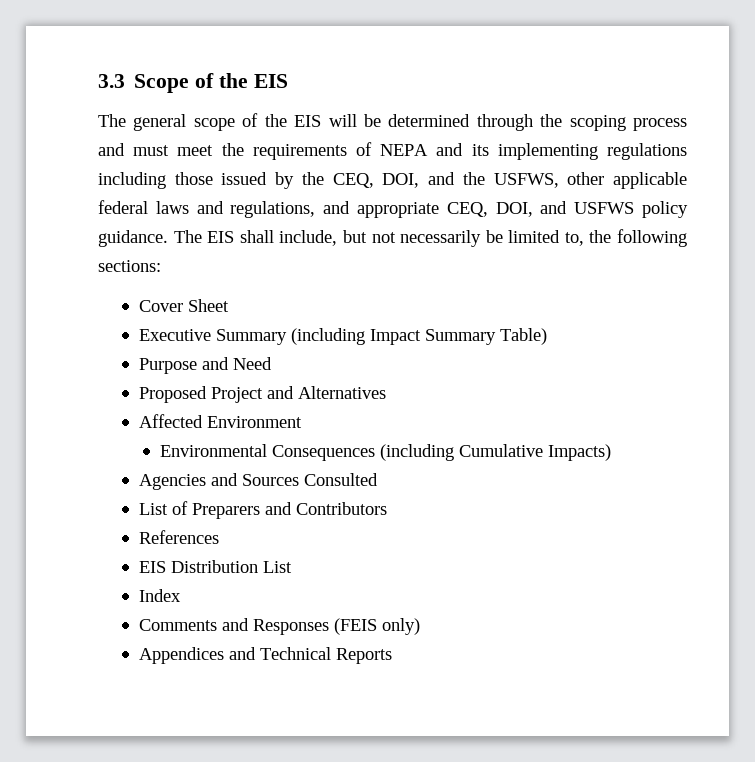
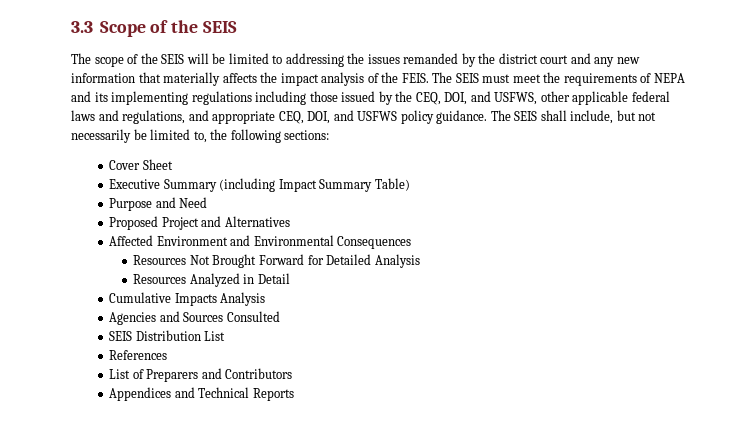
[253,74,288,88] [98,114,187,131] EIS // The general -> [202,21,237,33] [71,53,91,64] SEIS // The
[294,115,322,127] EIS -> [161,54,185,64] SEIS
[388,114,687,131] [98,143,125,156] determined through the scoping process and -> [228,53,640,67] [71,72,479,86] limited to addressing the issues remanded by the district court and any new information that materially affects the impact analysis of the FEIS. The SEIS
[462,172,485,185] the -> (491, 96) none
[207,231,235,243] EIS -> [514,111,538,121] SEIS
(303, 422) // -> [230,235,251,246] and
[379,444,611,461] (including Cumulative Impacts) -> [133,254,420,268] [133,273,290,287] [109,292,266,306] // Resources Not Brought Forward for Detailed Analysis // Resources Analyzed in Detail // Cumulative Impacts Analysis
(379, 479) none -> [109,330,226,341] [109,350,168,360] // SEIS Distribution List // References
[139,530,220,544] [139,560,293,573] [139,589,182,602] [139,618,421,635] // References // EIS Distribution List // Index // Comments and Responses (FEIS only) -> (293, 373) none

